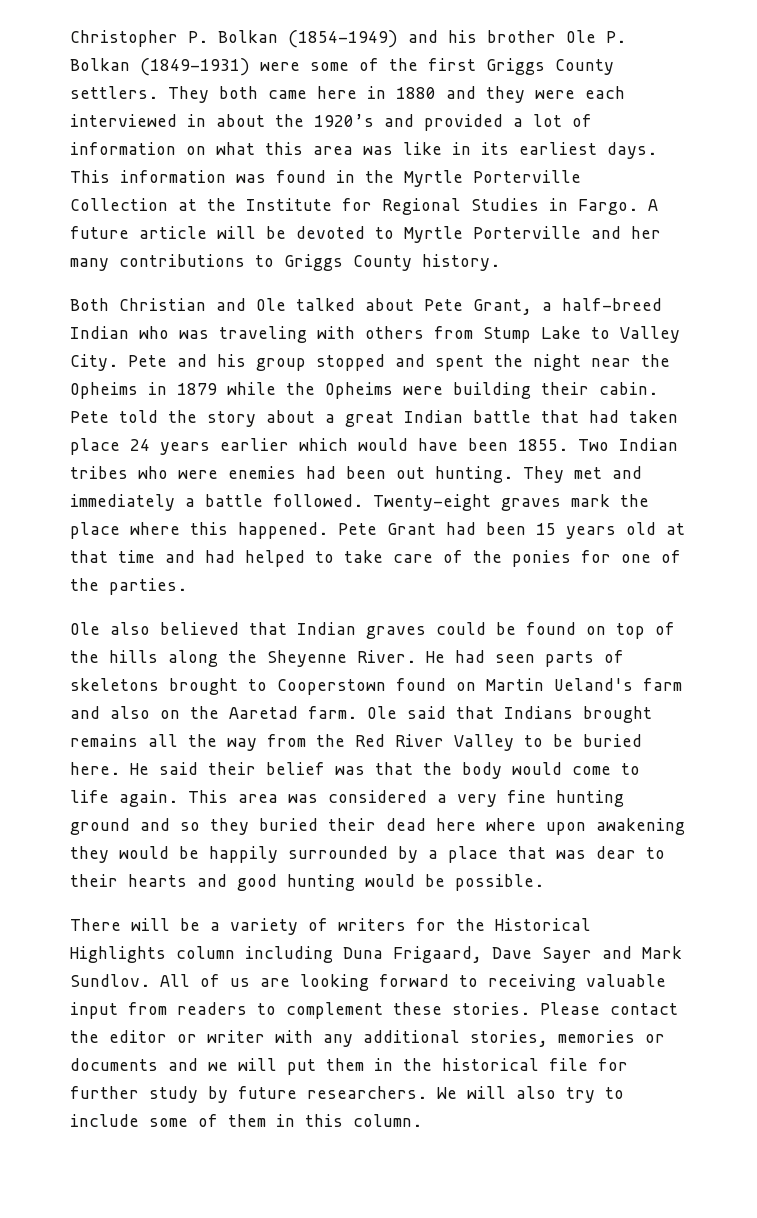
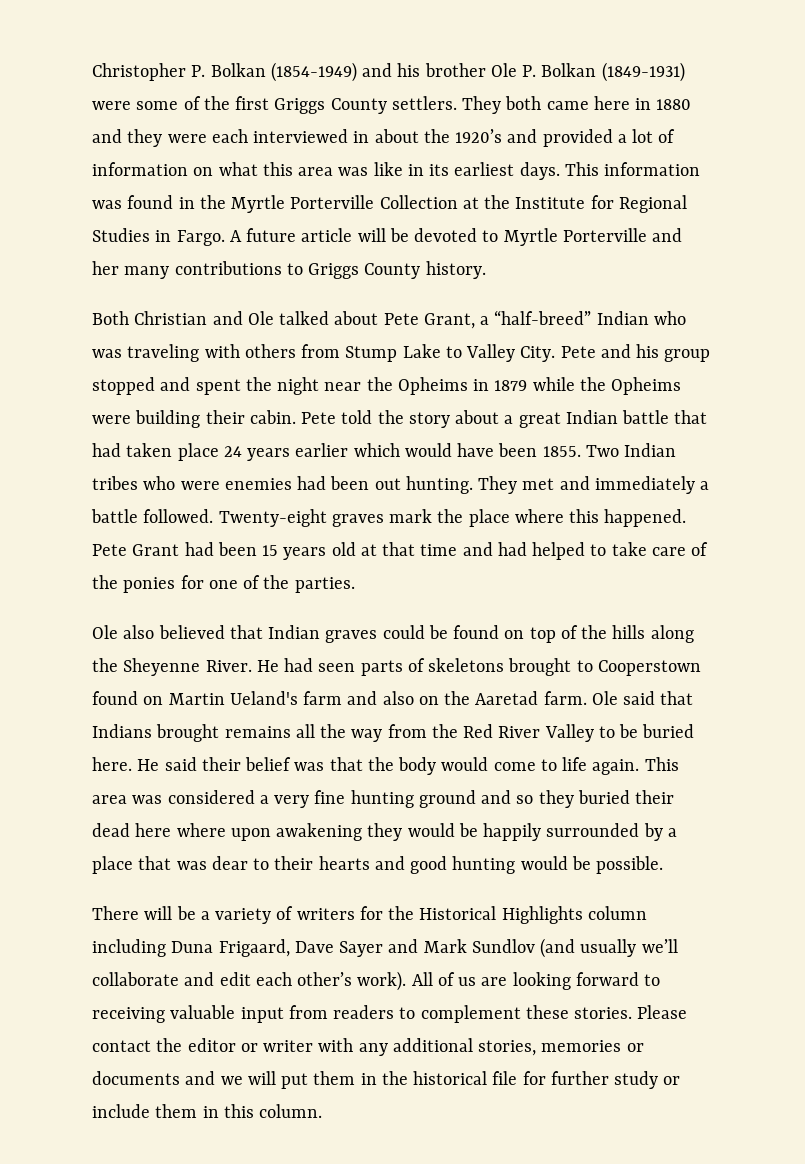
[562,298,662,311] half-breed -> [494,310,592,325] “half-breed”
[70,974,150,987] Sundlov. -> [471,938,678,958] [92,971,407,991] Sundlov (and usually we’ll collaborate and edit each other’s work).
[208,1086,624,1103] [70,1114,218,1127] by future researchers. We will also try to include some of -> [663,1076,681,1085] [92,1104,150,1118] or include

